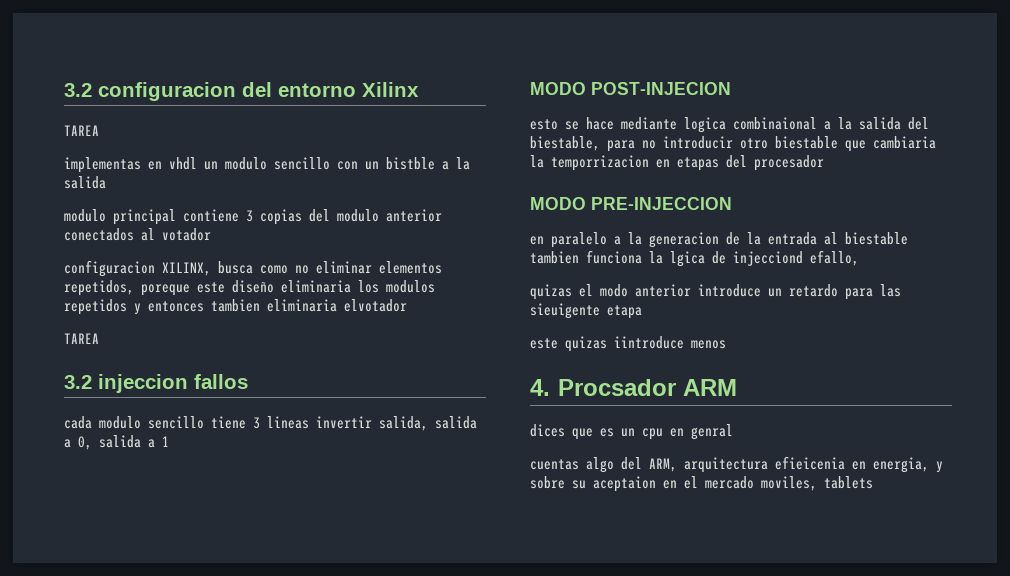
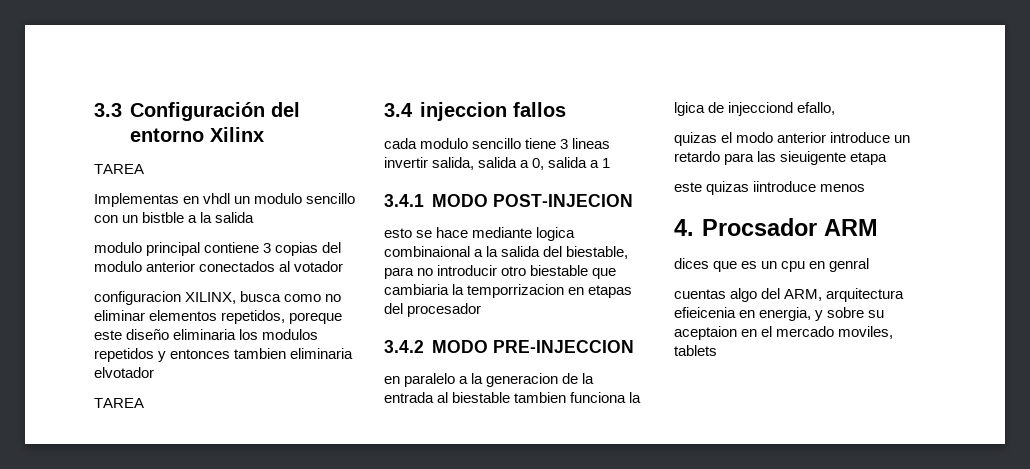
[64,82,236,101] 3.2 configuracion -> [94,102,265,121] 3.3 Configuración
[64,157,141,173] implementas -> [94,193,179,207] Implementas
[64,375,92,389] 3.2 -> [384,103,413,117] 3.4
(169, 441) none -> [384,194,424,207] 3.4.1
(824, 163) none -> [384,340,424,353] 3.4.2

